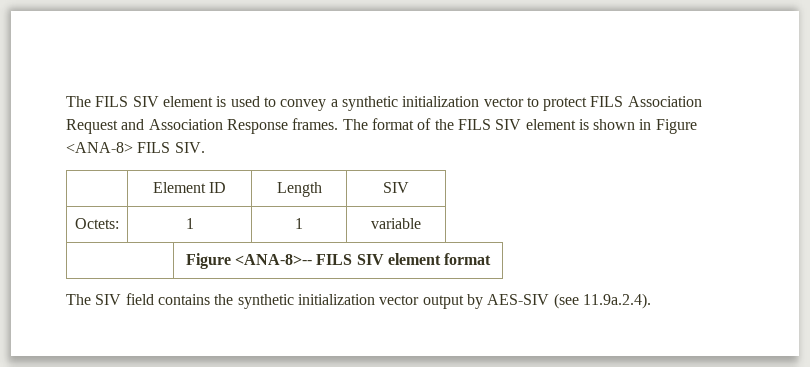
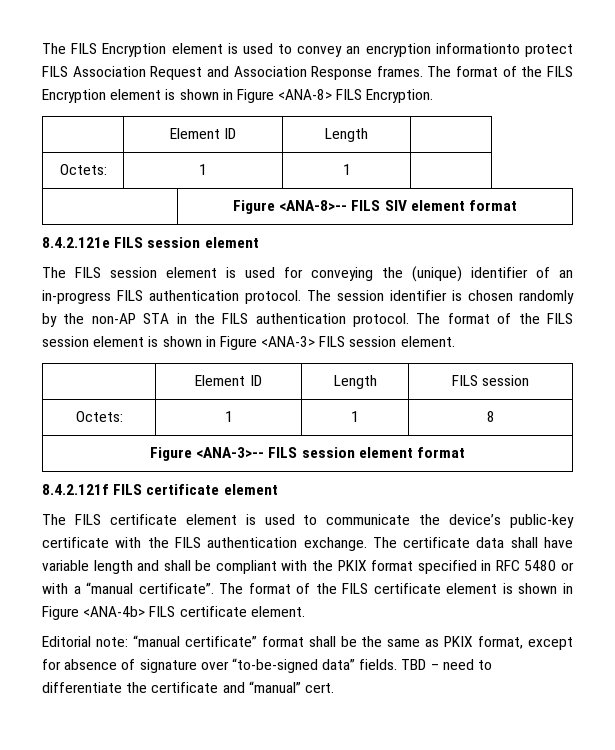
[66,96,159,107] The FILS SIV -> [42,43,167,57] The FILS Encryption
[330,96,539,111] a synthetic initialization vector to -> [346,43,520,57] an encryption informationto
[495,119,522,130] SIV -> [42,89,106,103] Encryption
[174,142,205,153] [152,182,227,193] [276,182,322,197] [383,182,409,193] [75,218,119,229] [185,218,194,229] [295,218,303,229] [371,218,421,229] SIV. // | Element ID | Length | SIV // Octets: | 1 | 1 | variable -> [366,89,434,103] [169,128,237,139] [325,128,368,142] [59,164,107,175] [199,164,207,175] [342,164,351,175] Encryption. // | Element ID | Length | // Octets: | 1 | 1 |
[66,293,651,309] The SIV field contains the synthetic initialization vector output by AES-SIV (see 11.9a.2.4). -> [42,237,259,248] [42,266,573,282] [42,290,574,304] [42,313,573,327] [42,336,455,350] [195,375,262,386] [333,375,377,389] [451,375,530,386] [75,411,123,422] [224,411,233,422] [351,411,359,422] [486,411,495,422] [150,447,465,461] [42,484,278,495] [42,514,574,528] [42,537,573,551] [42,560,574,574] [42,582,574,594] [42,606,305,620] [42,635,574,650] [42,658,493,673] [42,681,334,693] 8.4.2.121e FILS session element // The FILS session element is used for conveying the (unique) identifier of an in-progress FILS authentication protocol. The session identifier is chosen randomly by the non-AP STA in the FILS authentication protocol. The format of the FILS session element is shown in Figure <ANA-3> FILS session element. // | Element ID | Length | FILS session // Octets: | 1 | 1 | 8 // Figure <ANA-3>-- FILS session element format // 8.4.2.121f FILS certificate element // The FILS certificate element is used to communicate the device’s public-key certificate with the FILS authentication exchange. The certificate data shall have variable length and shall be compliant with the PKIX format specified in RFC 5480 or with a “manual certificate”. The format of the FILS certificate element is shown in Figure <ANA-4b> FILS certificate element. // Editorial note: “manual certificate” format shall be the same as PKIX format, except for absence of signature over “to-be-signed data” fields. TBD – need to differentiate the certificate and “manual” cert.

